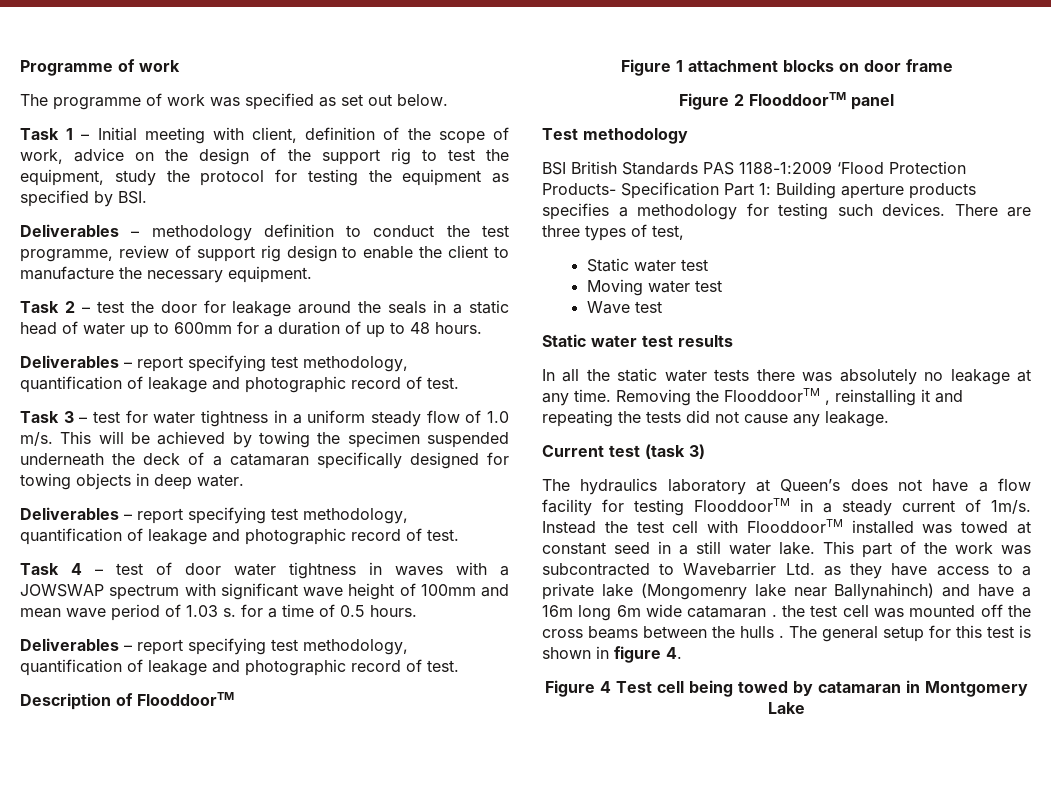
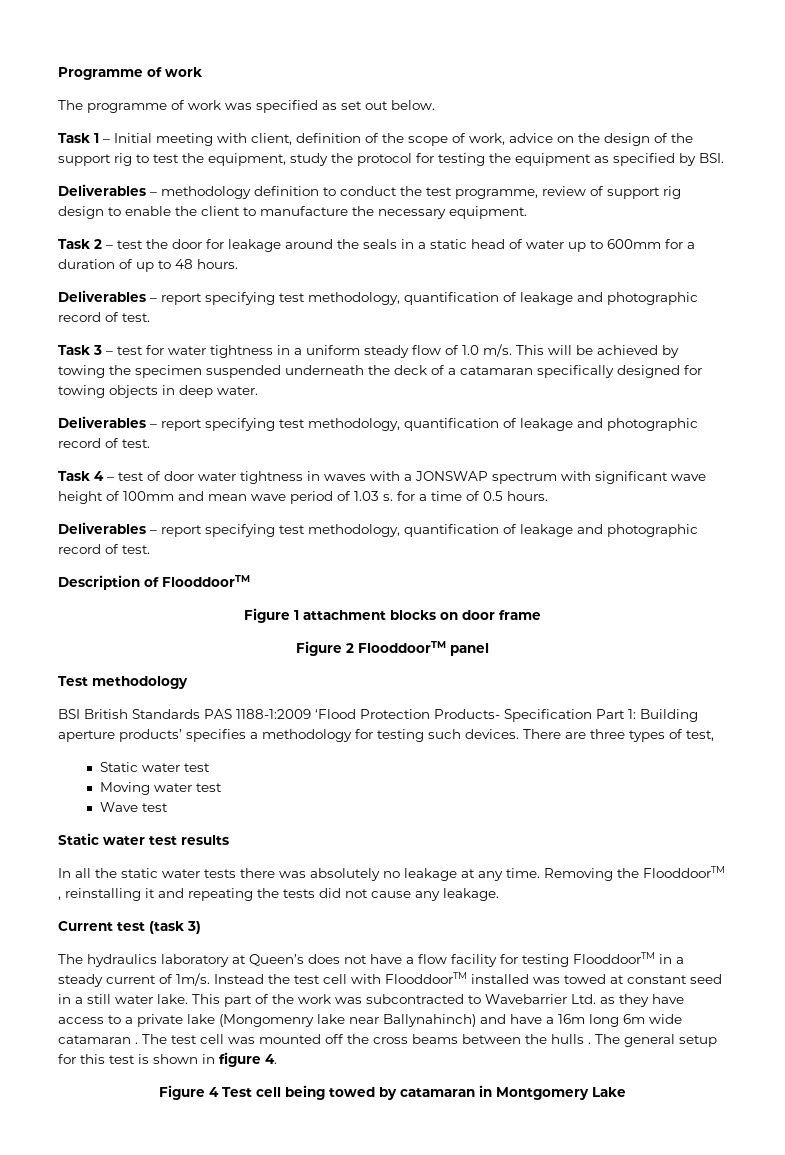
[20,584,104,597] JOWSWAP -> [415,471,488,481] JONSWAP
[909,183,976,199] products -> [119,729,182,742] products’
[782,605,805,617] the -> [142,1034,167,1044] The

